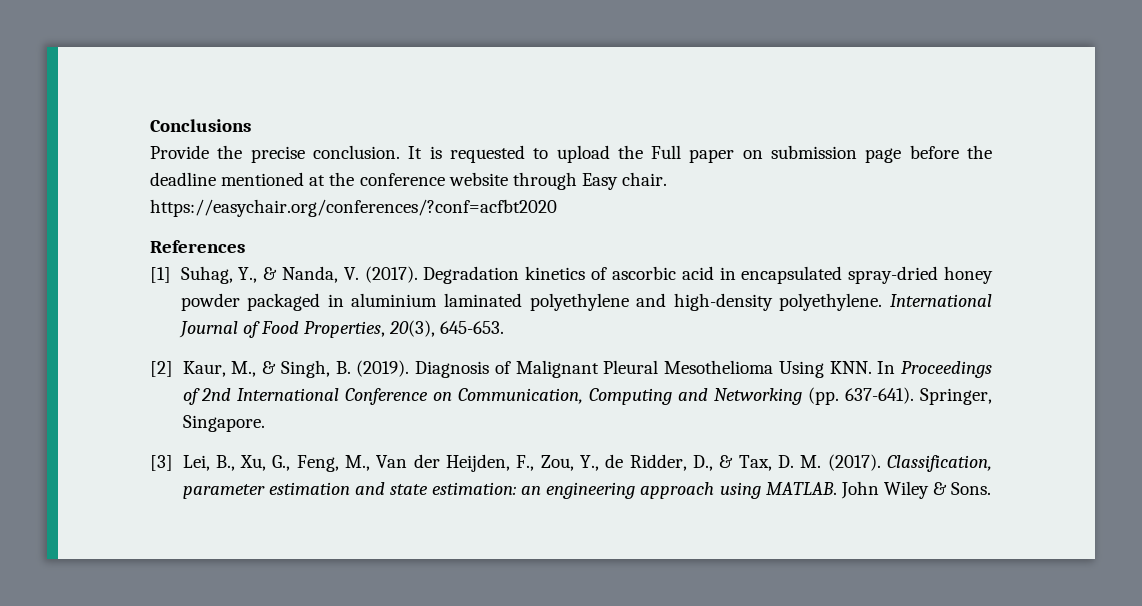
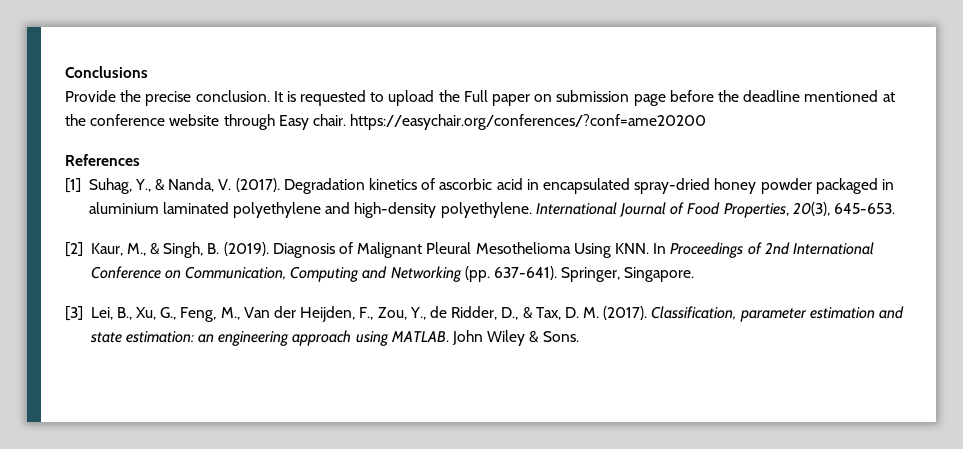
[150,199,557,217] https://easychair.org/conferences/?conf=acfbt2020 -> [350,114,707,130] https://easychair.org/conferences/?conf=ame20200

